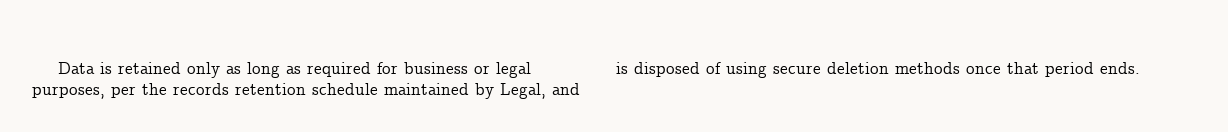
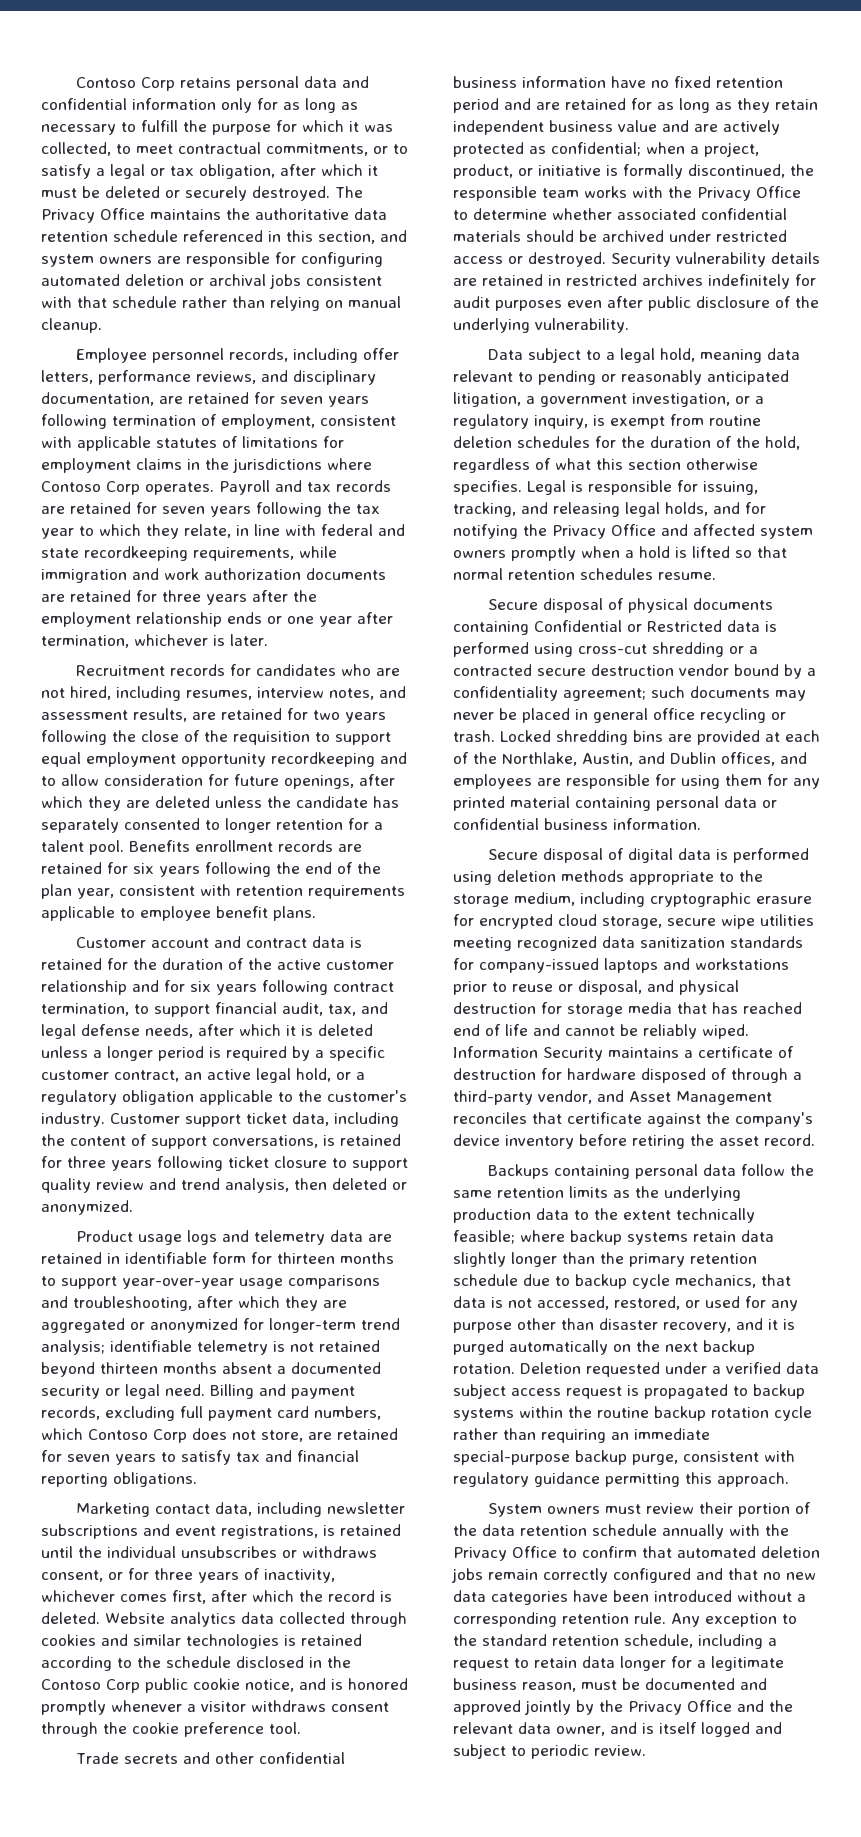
[58,62,532,78] [32,83,580,99] [616,62,1140,78] Data is retained only as long as required for business or legal purposes, per the records retention schedule maintained by Legal, and is disposed of using secure deletion methods once that period ends. -> [75,76,369,91] [41,98,358,113] [41,120,393,135] [41,142,408,156] [41,164,378,179] [41,186,363,201] [41,208,387,223] [41,230,407,244] [41,252,383,267] [41,274,382,289] [41,296,401,311] [41,318,102,333] [75,348,399,363] [41,370,376,385] [41,392,369,407] [41,414,396,429] [41,436,344,451] [41,458,372,473] [41,480,391,495] [41,502,380,517] [41,524,405,539] [41,546,337,561] [41,568,386,583] [41,590,317,605] [41,612,393,627] [41,634,268,648] [75,664,400,676] [41,686,406,701] [41,708,386,723] [41,730,391,745] [41,752,407,767] [41,774,395,789] [41,796,399,811] [41,818,383,833] [41,840,362,855] [41,862,381,877] [41,884,405,899] [41,906,316,921] [75,936,362,948] [41,958,394,970] [41,980,394,995] [41,1002,388,1017] [41,1024,373,1039] [41,1046,385,1061] [41,1068,365,1083] [41,1090,407,1105] [41,1112,399,1127] [41,1134,401,1149] [41,1156,408,1171] [41,1178,407,1193] [41,1200,133,1215] [75,1230,392,1245] [41,1252,394,1264] [41,1275,380,1289] [41,1296,347,1311] [41,1318,400,1333] [41,1340,380,1355] [41,1362,381,1377] [41,1384,355,1399] [41,1406,381,1421] [41,1428,398,1443] [41,1450,359,1465] [41,1472,197,1487] [75,1502,405,1517] [41,1524,401,1539] [41,1546,377,1558] [41,1568,335,1583] [41,1590,392,1604] [41,1612,407,1627] [41,1634,362,1649] [41,1656,351,1671] [41,1678,408,1693] [41,1700,389,1715] [41,1722,301,1737] [75,1752,345,1764] [453,76,783,88] [453,98,818,113] [453,120,780,135] [453,142,759,157] [453,164,814,179] [453,186,801,201] [453,208,787,220] [453,230,787,242] [453,252,820,267] [453,274,816,289] [453,296,819,311] [453,318,629,333] [487,348,800,363] [453,370,789,385] [453,392,764,407] [453,414,761,429] [453,436,800,450] [453,458,758,473] [453,480,758,495] [453,502,766,517] [453,524,813,539] [453,546,787,561] [453,568,716,580] [487,598,773,613] [453,620,777,635] [453,642,758,657] [453,664,816,679] [453,686,806,701] [453,708,786,723] [453,730,820,745] [453,752,807,766] [453,774,820,789] [453,796,777,811] [453,818,701,830] [487,848,809,863] [453,870,763,885] [453,892,812,907] [453,914,814,929] [453,936,803,951] [453,958,789,973] [453,980,739,995] [453,1002,802,1017] [453,1024,749,1039] [453,1046,794,1061] [453,1068,802,1083] [453,1090,772,1105] [453,1112,813,1127] [453,1134,815,1149] [487,1164,814,1179] [453,1186,741,1201] [453,1208,755,1223] [453,1230,774,1245] [453,1252,757,1267] [453,1274,791,1289] [453,1296,798,1311] [453,1318,795,1333] [453,1340,755,1355] [453,1362,819,1377] [453,1384,805,1399] [453,1406,812,1421] [453,1428,710,1443] [453,1450,795,1465] [453,1472,789,1487] [487,1502,811,1517] [453,1524,789,1539] [453,1546,820,1561] [451,1568,816,1583] [453,1590,806,1605] [453,1612,797,1627] [453,1634,777,1649] [453,1656,784,1671] [453,1678,767,1692] [453,1700,793,1715] [453,1722,782,1737] [453,1744,646,1759] Contoso Corp retains personal data and confidential information only for as long as necessary to fulfill the purpose for which it was collected, to meet contractual commitments, or to satisfy a legal or tax obligation, after which it must be deleted or securely destroyed. The Privacy Office maintains the authoritative data retention schedule referenced in this section, and system owners are responsible for configuring automated deletion or archival jobs consistent with that schedule rather than relying on manual cleanup. // Employee personnel records, including offer letters, performance reviews, and disciplinary documentation, are retained for seven years following termination of employment, consistent with applicable statutes of limitations for employment claims in the jurisdictions where Contoso Corp operates. Payroll and tax records are retained for seven years following the tax year to which they relate, in line with federal and state recordkeeping requirements, while immigration and work authorization documents are retained for three years after the employment relationship ends or one year after termination, whichever is later. // Recruitment records for candidates who are not hired, including resumes, interview notes, and assessment results, are retained for two years following the close of the requisition to support equal employment opportunity recordkeeping and to allow consideration for future openings, after which they are deleted unless the candidate has separately consented to longer retention for a talent pool. Benefits enrollment records are retained for six years following the end of the plan year, consistent with retention requirements applicable to employee benefit plans. // Customer account and contract data is retained for the duration of the active customer relationship and for six years following contract termination, to support financial audit, tax, and legal defense needs, after which it is deleted unless a longer period is required by a specific customer contract, an active legal hold, or a regulatory obligation applicable to the customer's industry. Customer support ticket data, including the content of support conversations, is retained for three years following ticket closure to support quality review and trend analysis, then deleted or anonymized. // Product usage logs and telemetry data are retained in identifiable form for thirteen months to support year-over-year usage comparisons and troubleshooting, after which they are aggregated or anonymized for longer-term trend analysis; identifiable telemetry is not retained beyond thirteen months absent a documented security or legal need. Billing and payment records, excluding full payment card numbers, which Contoso Corp does not store, are retained for seven years to satisfy tax and financial reporting obligations. // Marketing contact data, including newsletter subscriptions and event registrations, is retained until the individual unsubscribes or withdraws consent, or for three years of inactivity, whichever comes first, after which the record is deleted. Website analytics data collected through cookies and similar technologies is retained according to the schedule disclosed in the Contoso Corp public cookie notice, and is honored promptly whenever a visitor withdraws consent through the cookie preference tool. // Trade secrets and other confidential business information have no fixed retention period and are retained for as long as they retain independent business value and are actively protected as confidential; when a project, product, or initiative is formally discontinued, the responsible team works with the Privacy Office to determine whether associated confidential materials should be archived under restricted access or destroyed. Security vulnerability details are retained in restricted archives indefinitely for audit purposes even after public disclosure of the underlying vulnerability. // Data subject to a legal hold, meaning data relevant to pending or reasonably anticipated litigation, a government investigation, or a regulatory inquiry, is exempt from routine deletion schedules for the duration of the hold, regardless of what this section otherwise specifies. Legal is responsible for issuing, tracking, and releasing legal holds, and for notifying the Privacy Office and affected system owners promptly when a hold is lifted so that normal retention schedules resume. // Secure disposal of physical documents containing Confidential or Restricted data is performed using cross-cut shredding or a contracted secure destruction vendor bound by a confidentiality agreement; such documents may never be placed in general office recycling or trash. Locked shredding bins are provided at each of the Northlake, Austin, and Dublin offices, and employees are responsible for using them for any printed material containing personal data or confidential business information. // Secure disposal of digital data is performed using deletion methods appropriate to the storage medium, including cryptographic erasure for encrypted cloud storage, secure wipe utilities meeting recognized data sanitization standards for company-issued laptops and workstations prior to reuse or disposal, and physical destruction for storage media that has reached end of life and cannot be reliably wiped. Information Security maintains a certificate of destruction for hardware disposed of through a third-party vendor, and Asset Management reconciles that certificate against the company's device inventory before retiring the asset record. // Backups containing personal data follow the same retention limits as the underlying production data to the extent technically feasible; where backup systems retain data slightly longer than the primary retention schedule due to backup cycle mechanics, that data is not accessed, restored, or used for any purpose other than disaster recovery, and it is purged automatically on the next backup rotation. Deletion requested under a verified data subject access request is propagated to backup systems within the routine backup rotation cycle rather than requiring an immediate special-purpose backup purge, consistent with regulatory guidance permitting this approach. // System owners must review their portion of the data retention schedule annually with the Privacy Office to confirm that automated deletion jobs remain correctly configured and that no new data categories have been introduced without a corresponding retention rule. Any exception to the standard retention schedule, including a request to retain data longer for a legitimate business reason, must be documented and approved jointly by the Privacy Office and the relevant data owner, and is itself logged and subject to periodic review.

